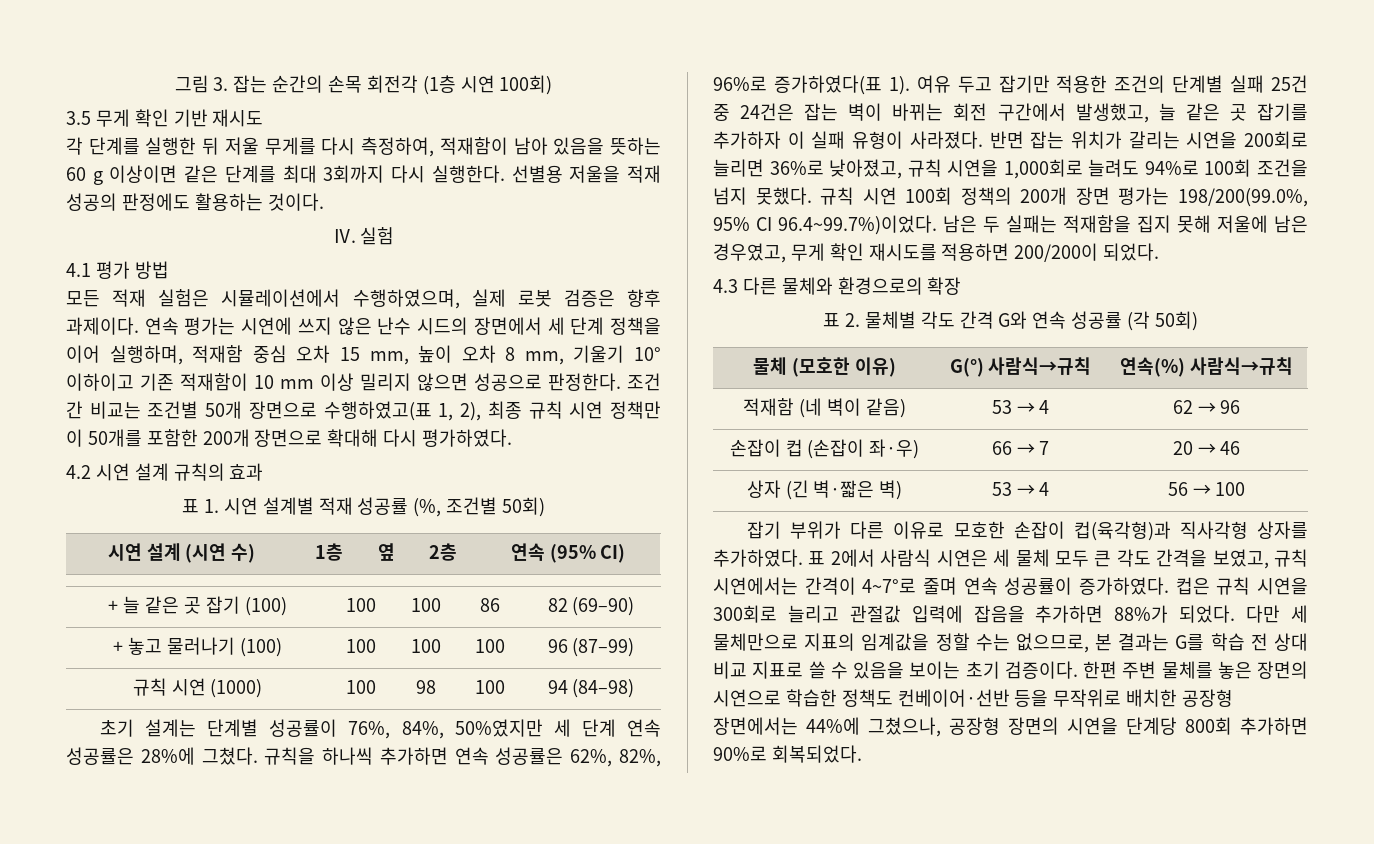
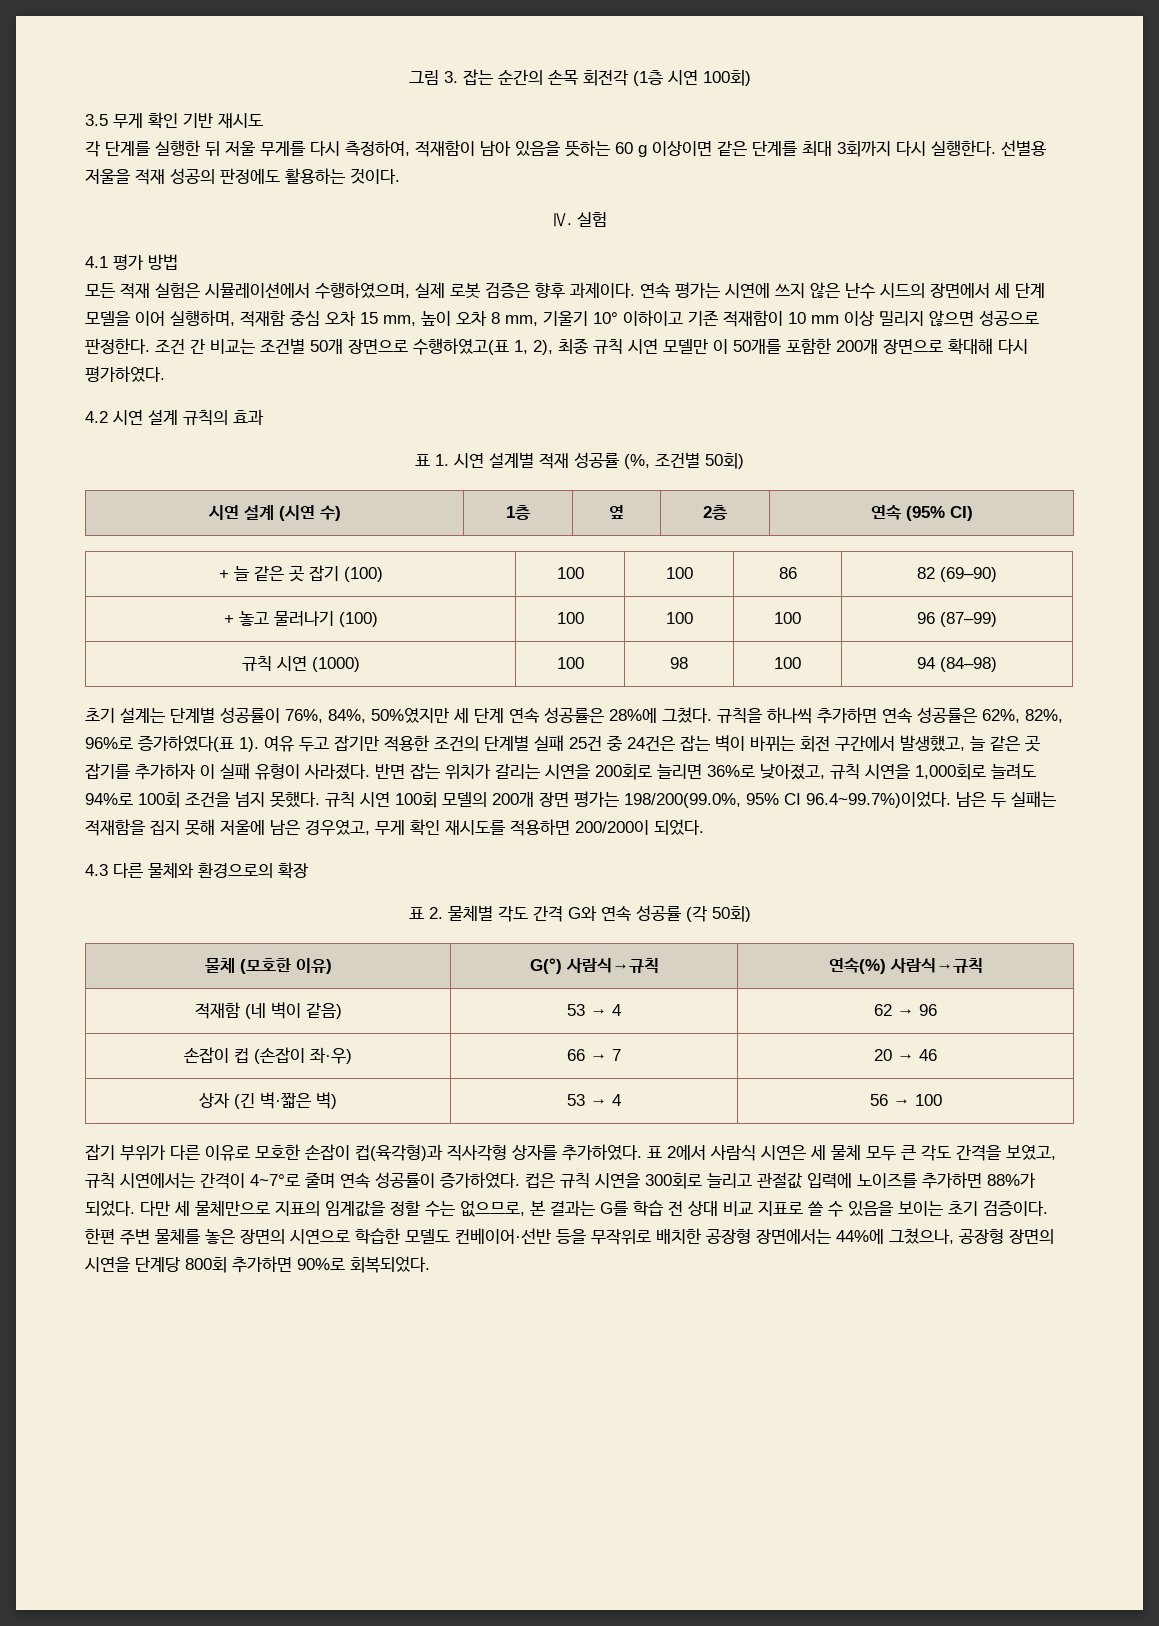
[610,317,662,335] 정책을 -> [85,311,130,326] 모델을
[610,401,662,419] 정책만 -> [663,339,708,354] 모델만
[960,187,1012,205] 정책의 -> [442,792,487,807] 모델의
[973,605,1025,623] 잡음을 -> [857,1173,917,1188] 노이즈를
[841,689,893,707] 정책도 -> [405,1229,450,1244] 모델도

